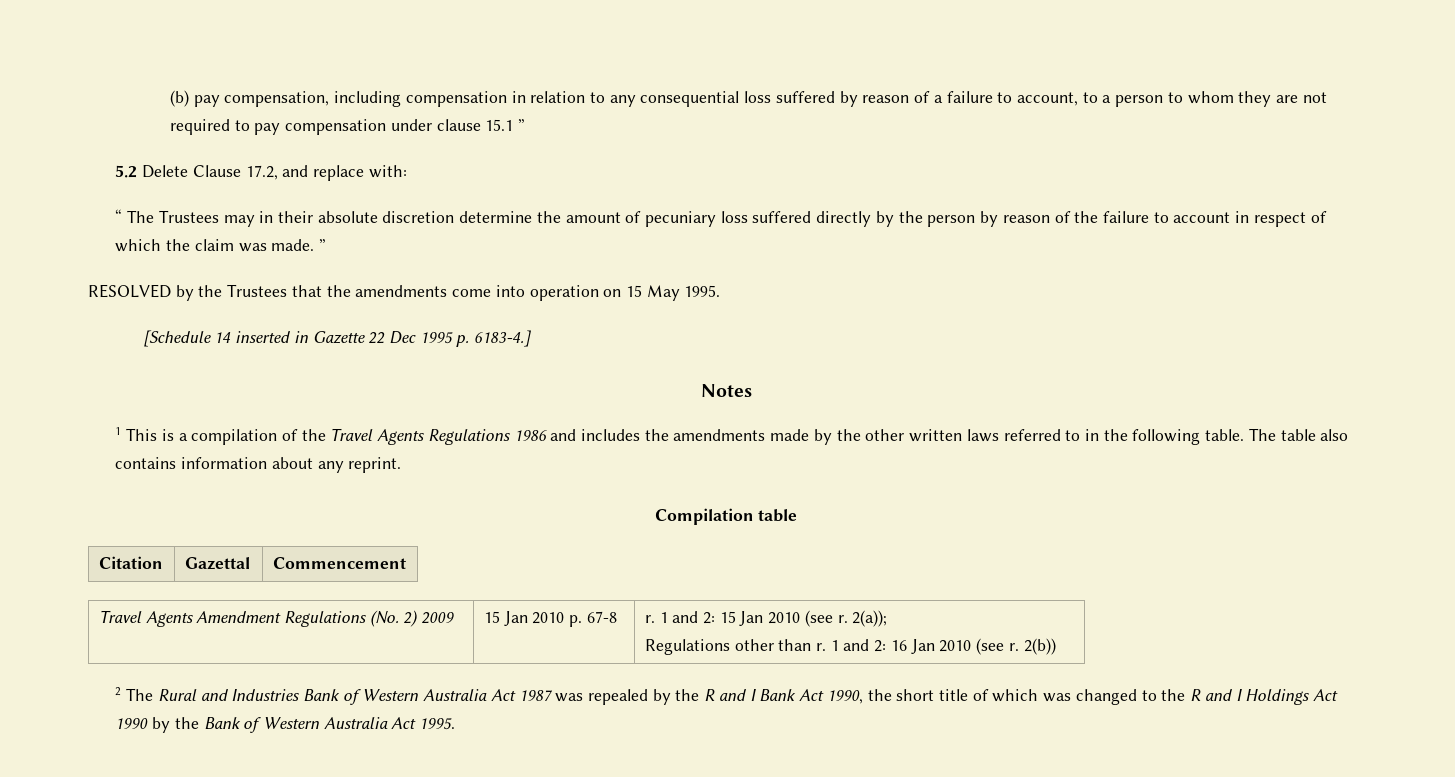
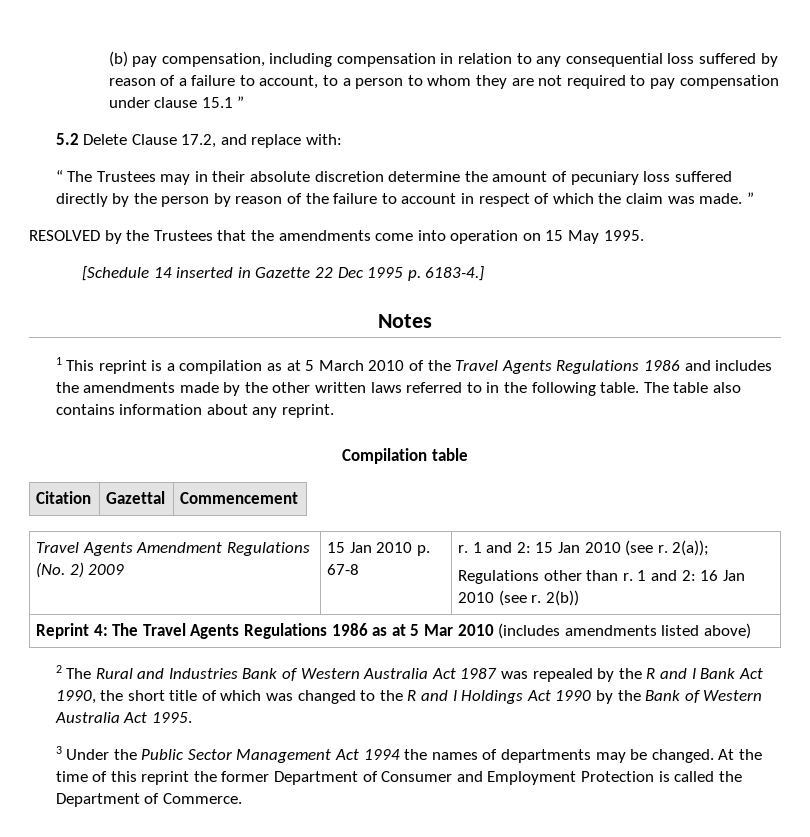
(158, 434) none -> [98,360,147,374] reprint
(278, 437) none -> [267,360,405,371] as at 5 March 2010
(1056, 646) none -> [36,623,751,639] // Reprint 4: The Travel Agents Regulations 1986 as at 5 Mar 2010 (includes amendments listed above)
(456, 724) none -> [55,746,762,763] [55,771,742,785] [55,793,242,807] // 3 Under the Public Sector Management Act 1994 the names of departments may be changed. At the time of this reprint the former Department of Consumer and Employment Protection is called the Department of Commerce.

